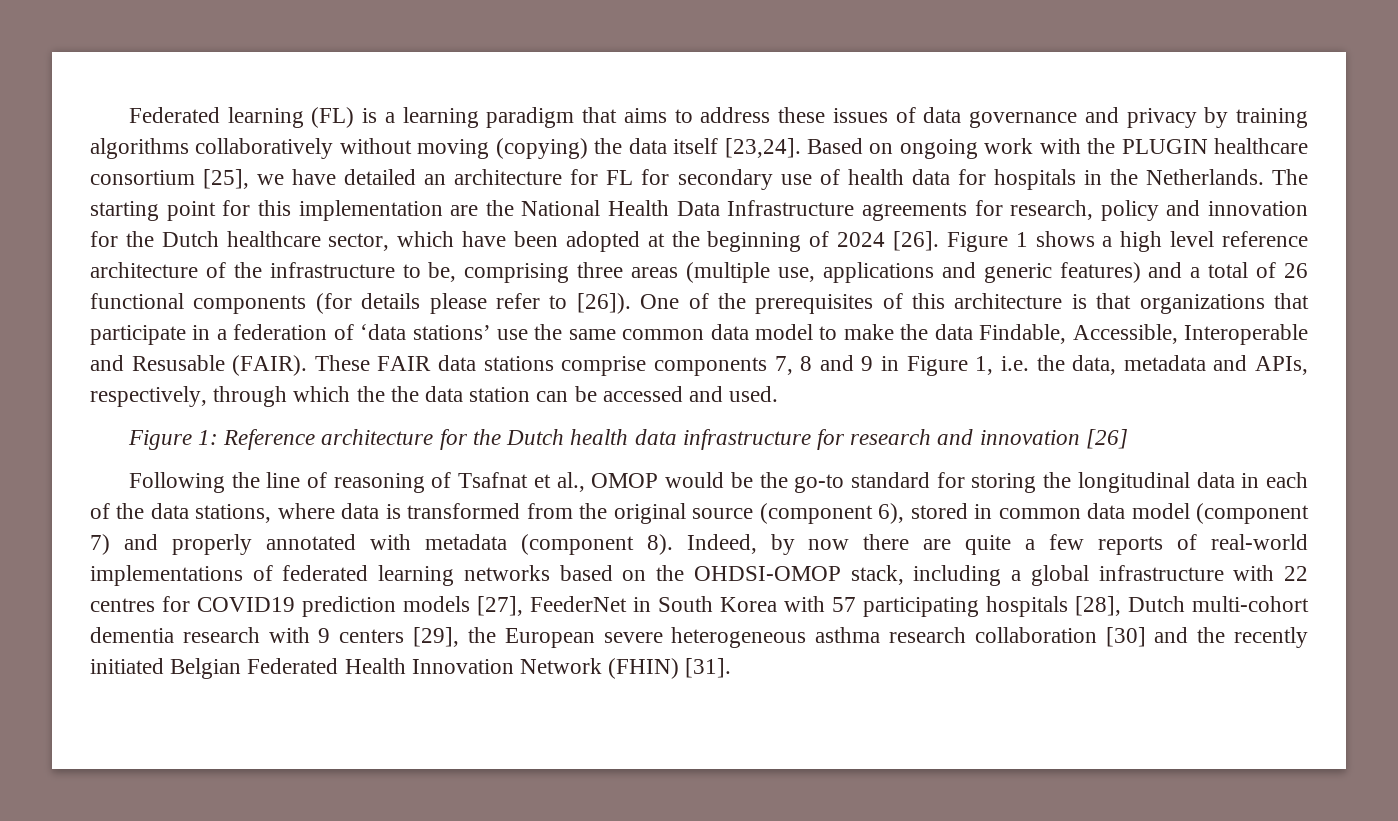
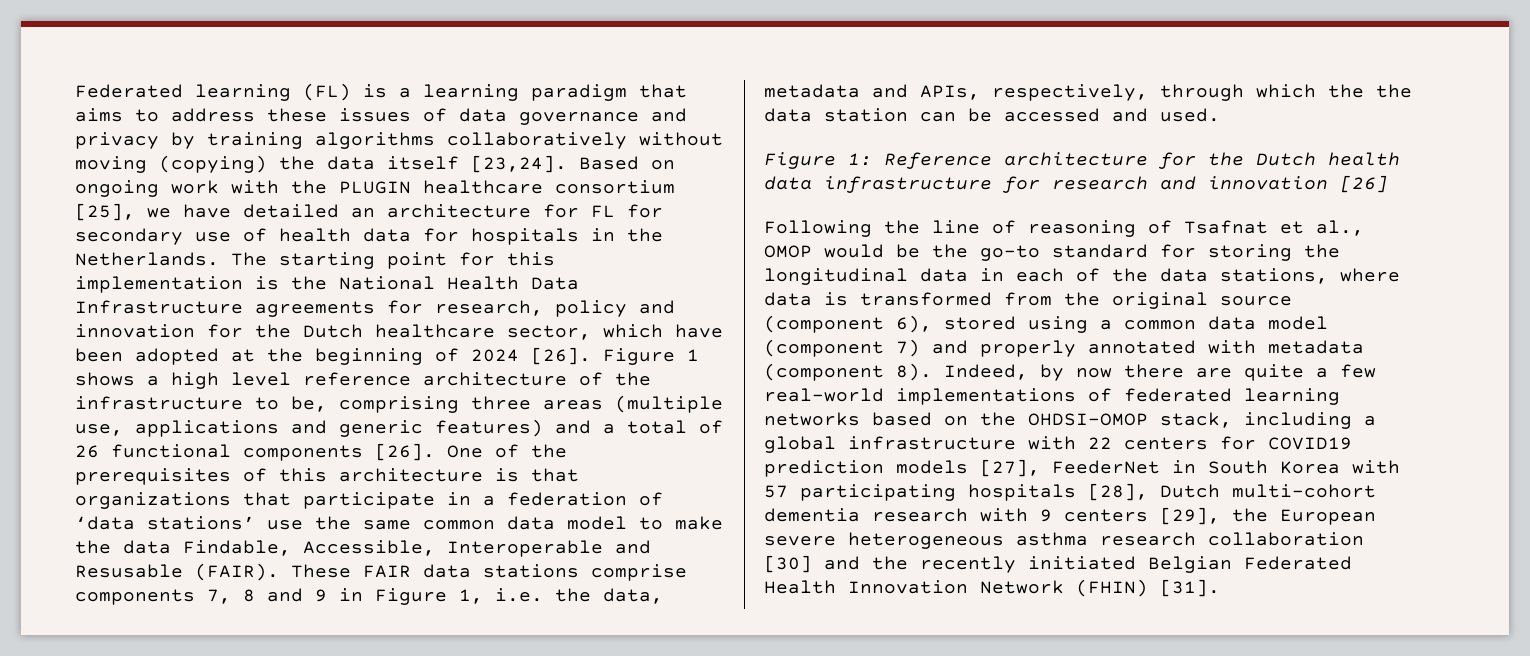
[450,205,479,216] are -> [255,276,279,290] is
[315,293,631,314] (for details please refer to [26]). -> [375,443,435,461] [26].
[974,504,993,519] in -> [1028,316,1112,333] using a
[1098,534,1198,555] reports of -> (1376, 371) none
[90,598,155,612] centres -> [1124,437,1208,450] centers

